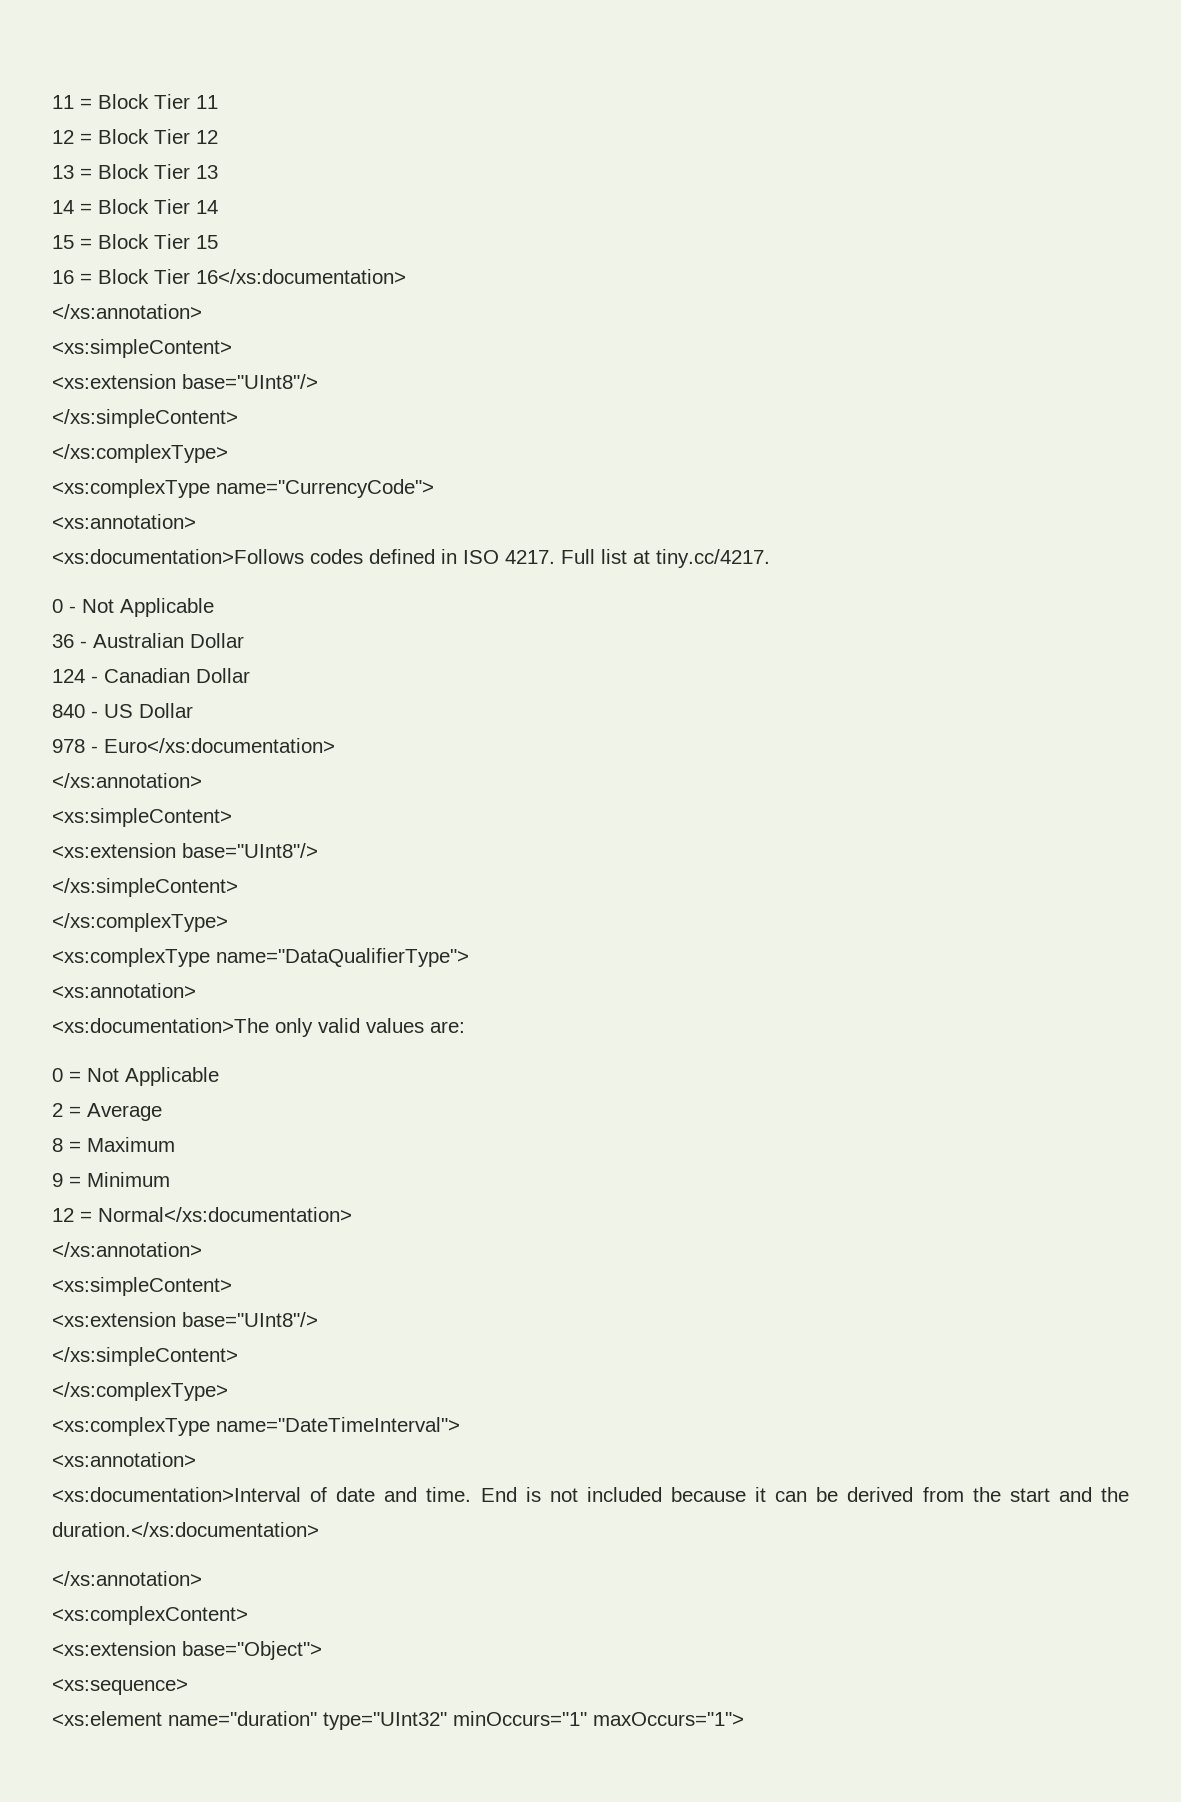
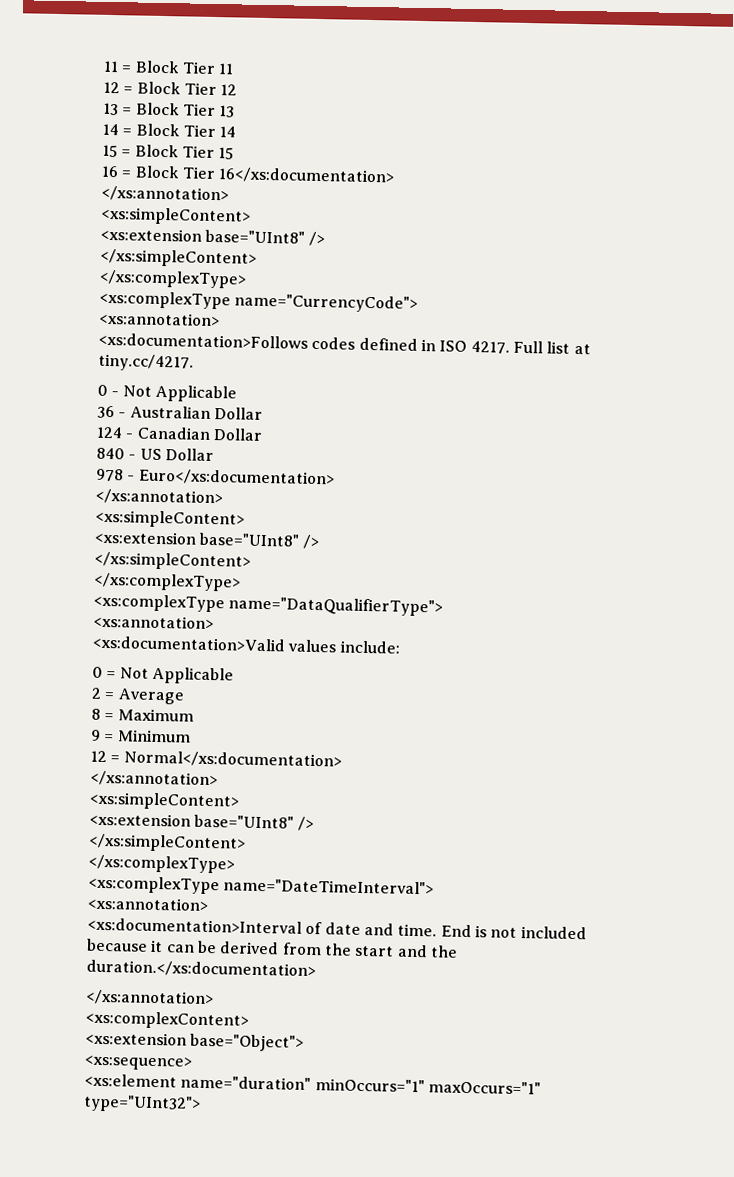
[182,374,318,389] base="UInt8"/> -> [205,229,325,247] base="UInt8" />
[182,843,318,858] base="UInt8"/> -> [199,532,320,550] base="UInt8" />
[52,1018,465,1037] <xs:documentation>The only valid values are: -> [92,635,400,654] <xs:documentation>Valid values include:
[182,1312,318,1327] base="UInt8"/> -> [194,814,314,832] base="UInt8" />
[323,1711,744,1730] type="UInt32" minOccurs="1" maxOccurs="1"> -> [314,1078,541,1095] [83,1094,201,1113] minOccurs="1" maxOccurs="1" type="UInt32">

